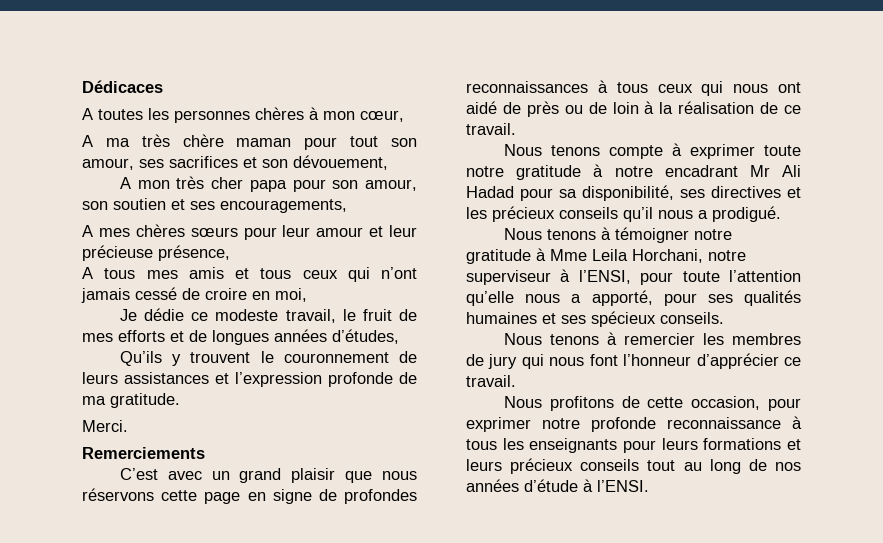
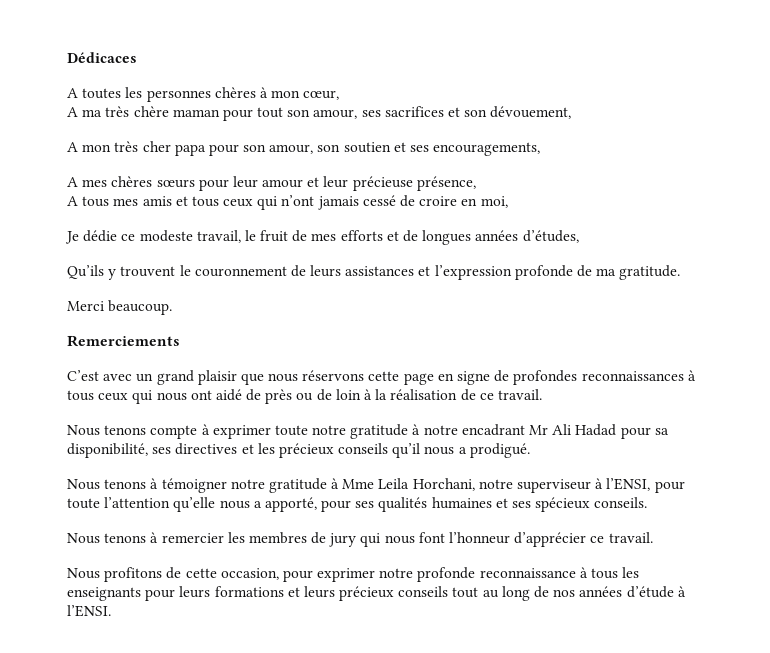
[82,420,128,432] Merci. -> [67,300,173,315] Merci beaucoup.

